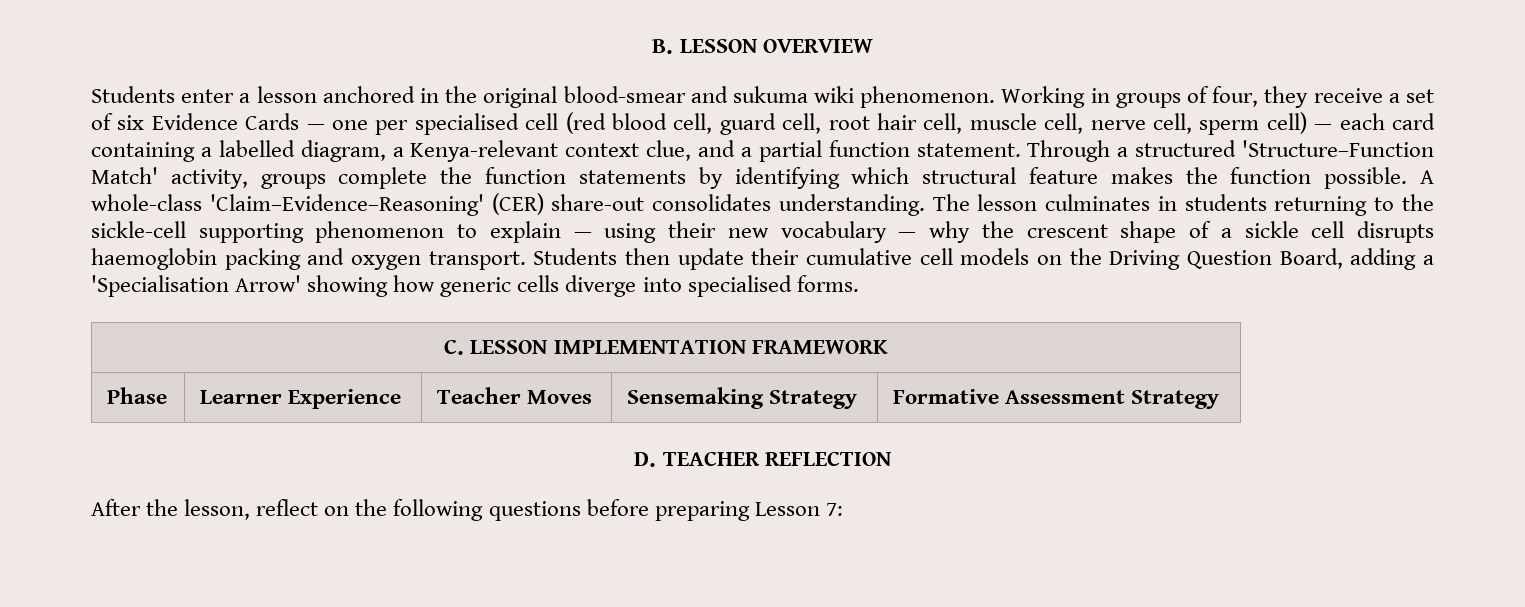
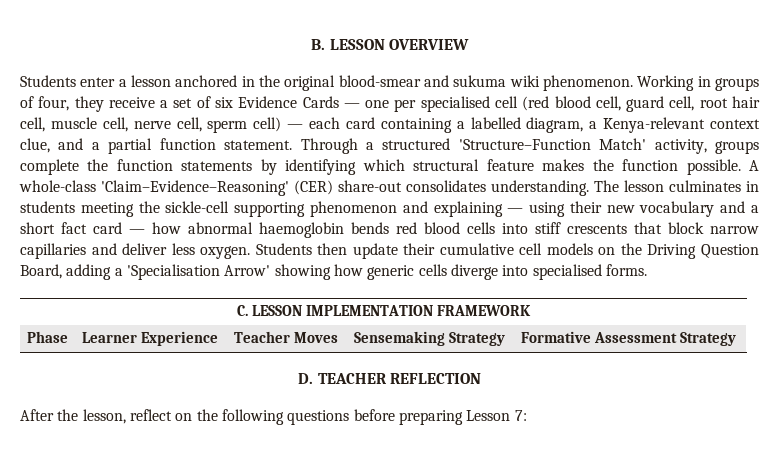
[1274,196,1395,216] returning to -> [80,202,134,217] meeting
[457,221,561,243] to explain -> [402,201,503,217] and explaining
[898,221,1434,243] [91,248,526,270] — why the crescent shape of a sickle cell disrupts haemoglobin packing and oxygen transport. -> [720,201,760,213] [20,222,759,238] [20,243,251,259] and a short fact card — how abnormal haemoglobin bends red blood cells into stiff crescents that block narrow capillaries and deliver less oxygen.

